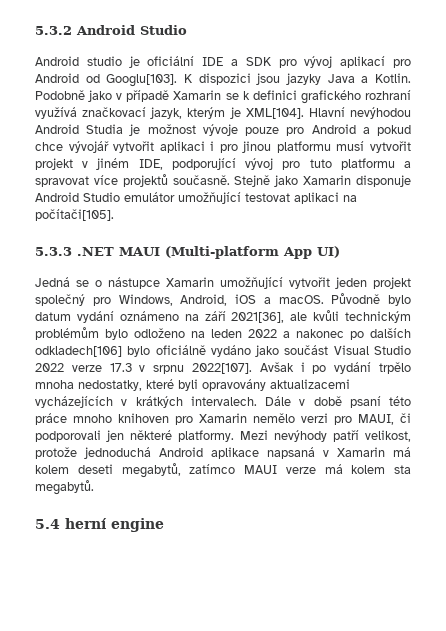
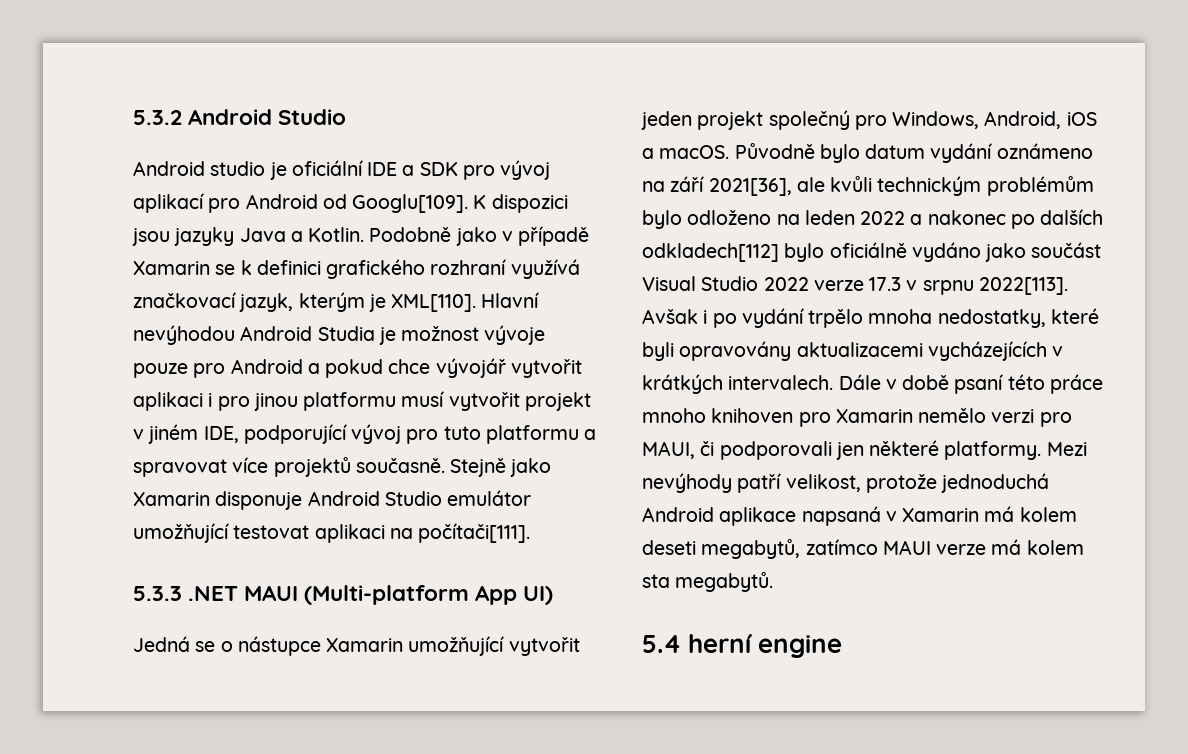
[106,74,178,87] Googlu[103]. -> [352,194,469,213] Googlu[109].
[245,108,304,119] XML[104]. -> [391,294,477,312] XML[110].
[35,209,114,221] počítači[105]. -> [418,523,531,543] počítači[111].
[35,346,122,357] odkladech[106] -> [642,243,779,262] odkladech[112]
[192,363,252,374] 2022[107]. -> [978,277,1068,295] 2022[113].

